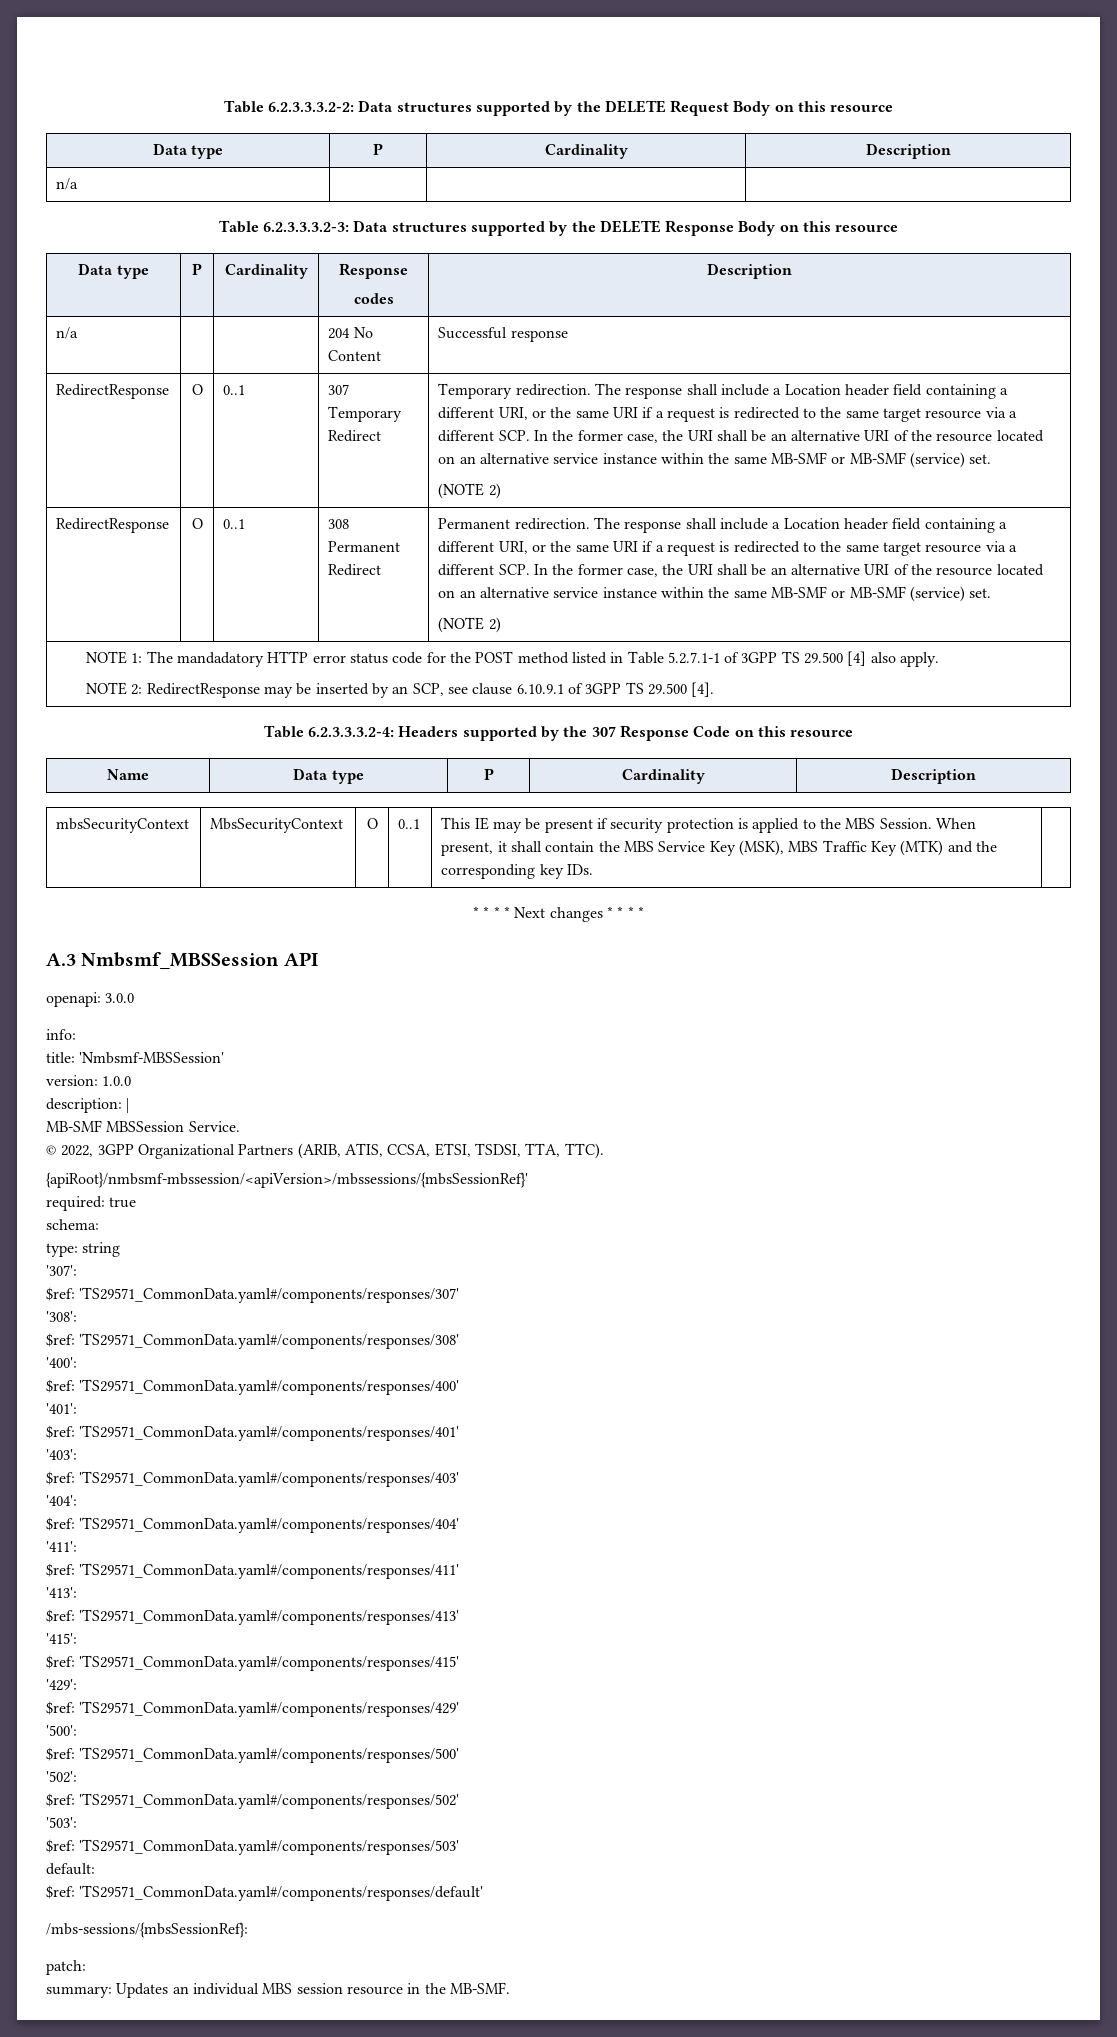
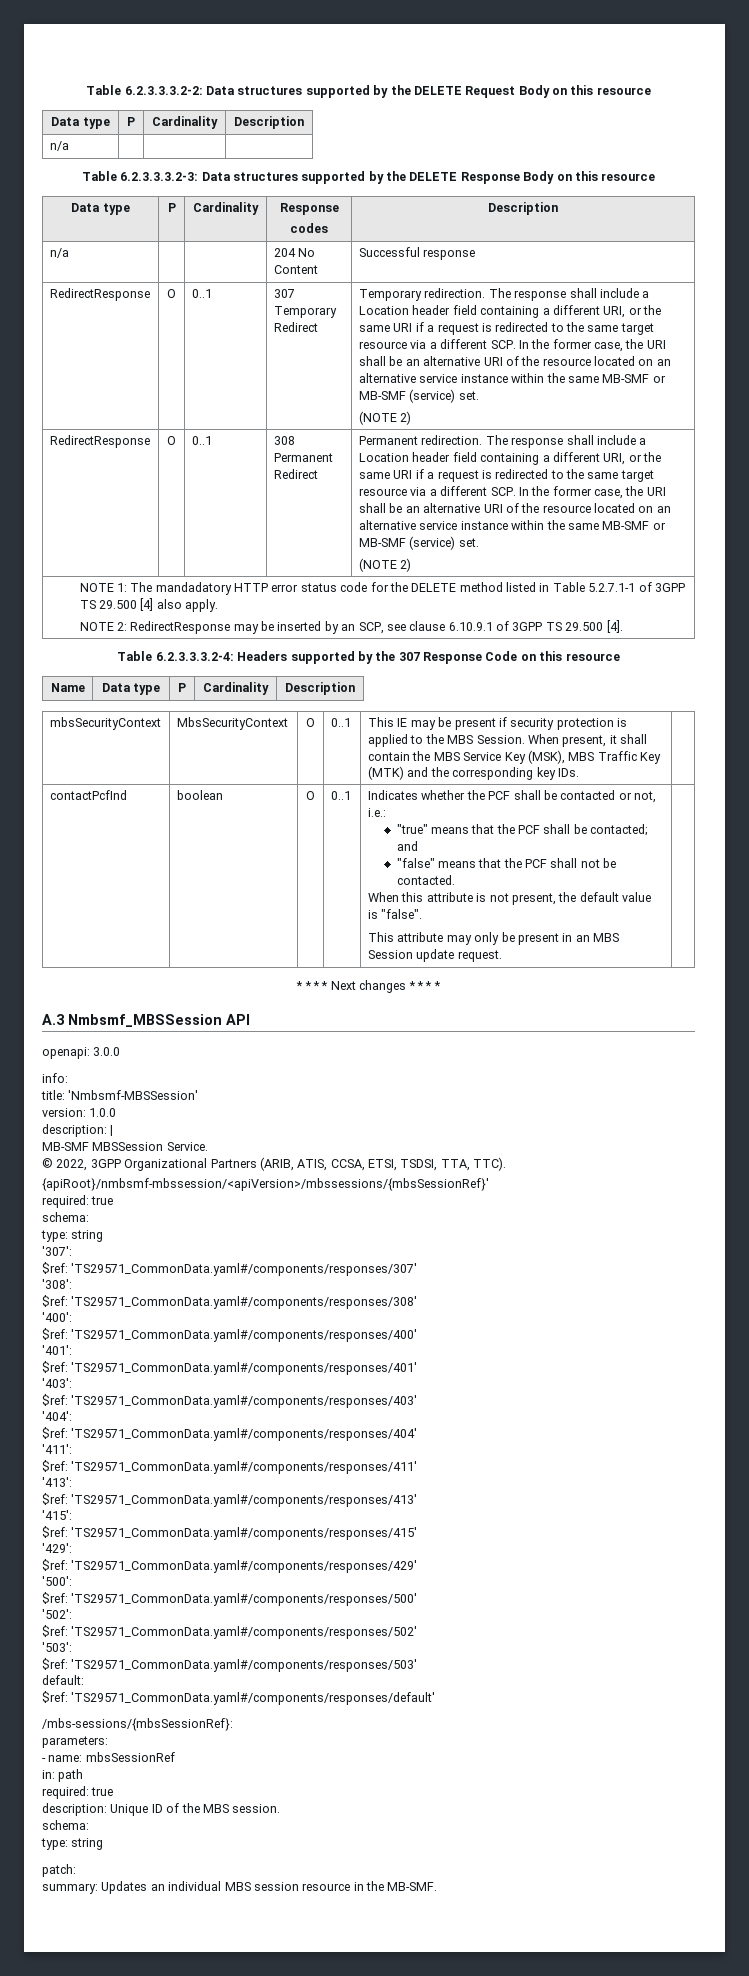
[475,651,514,663] POST -> [411,583,457,592] DELETE
(594, 869) none -> [49,790,127,800] [176,790,223,800] [306,791,315,800] [330,791,351,800] [367,790,656,803] [367,808,386,817] [396,824,649,836] [396,841,418,851] [396,858,617,868] [396,875,455,885] [367,892,651,905] [367,909,423,919] [367,932,619,945] [367,949,502,962] // contactPcfInd | boolean | O | 0..1 | Indicates whether the PCF shall be contacted or not, i.e.: // "true" means that the PCF shall be contacted; and // "false" means that the PCF shall not be contacted. // When this attribute is not present, the default value is "false". // This attribute may only be present in an MBS Session update request. |
(248, 1930) none -> [42,1736,108,1748] [42,1752,175,1762] [42,1769,84,1782] [42,1786,114,1799] [42,1803,281,1816] [42,1820,89,1830] [41,1838,104,1850] // parameters: // - name: mbsSessionRef // in: path // required: true // description: Unique ID of the MBS session. // schema: // type: string

